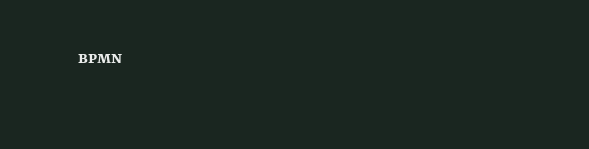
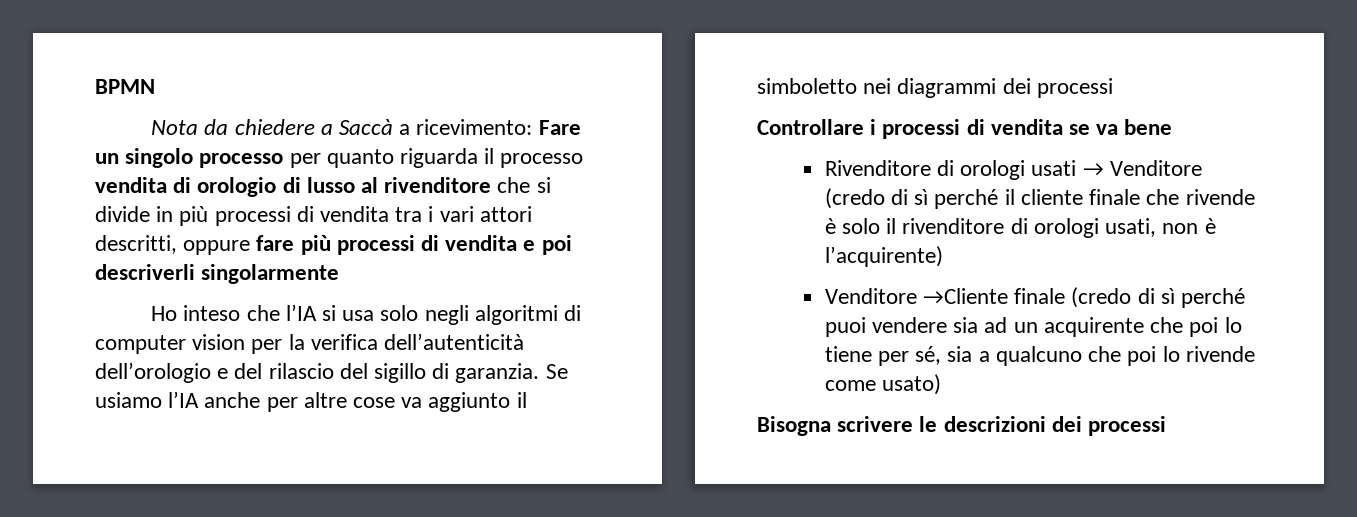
(122, 58) none -> [151,119,581,135] [95,148,584,168] [95,177,551,197] [95,206,532,226] [95,235,572,255] [95,264,340,284] [151,304,582,325] [95,333,525,354] [95,362,568,383] [95,391,527,412] [757,78,1113,98] [757,119,1173,139] [824,160,1202,180] [824,188,1255,209] [824,218,1216,238] [824,246,943,267] [824,287,1246,308] [824,317,1242,337] [824,346,1255,366] [824,374,942,395] [757,416,1167,436] // Nota da chiedere a Saccà a ricevimento: Fare un singolo processo per quanto riguarda il processo vendita di orologio di lusso al rivenditore che si divide in più processi di vendita tra i vari attori descritti, oppure fare più processi di vendita e poi descriverli singolarmente // Ho inteso che l’IA si usa solo negli algoritmi di computer vision per la verifica dell’autenticità dell’orologio e del rilascio del sigillo di garanzia. Se usiamo l’IA anche per altre cose va aggiunto il simboletto nei diagrammi dei processi // Controllare i processi di vendita se va bene // Rivenditore di orologi usati → Venditore (credo di sì perché il cliente finale che rivende è solo il rivenditore di orologi usati, non è l’acquirente) // Venditore →Cliente finale (credo di sì perché puoi vendere sia ad un acquirente che poi lo tiene per sé, sia a qualcuno che poi lo rivende come usato) // Bisogna scrivere le descrizioni dei processi

